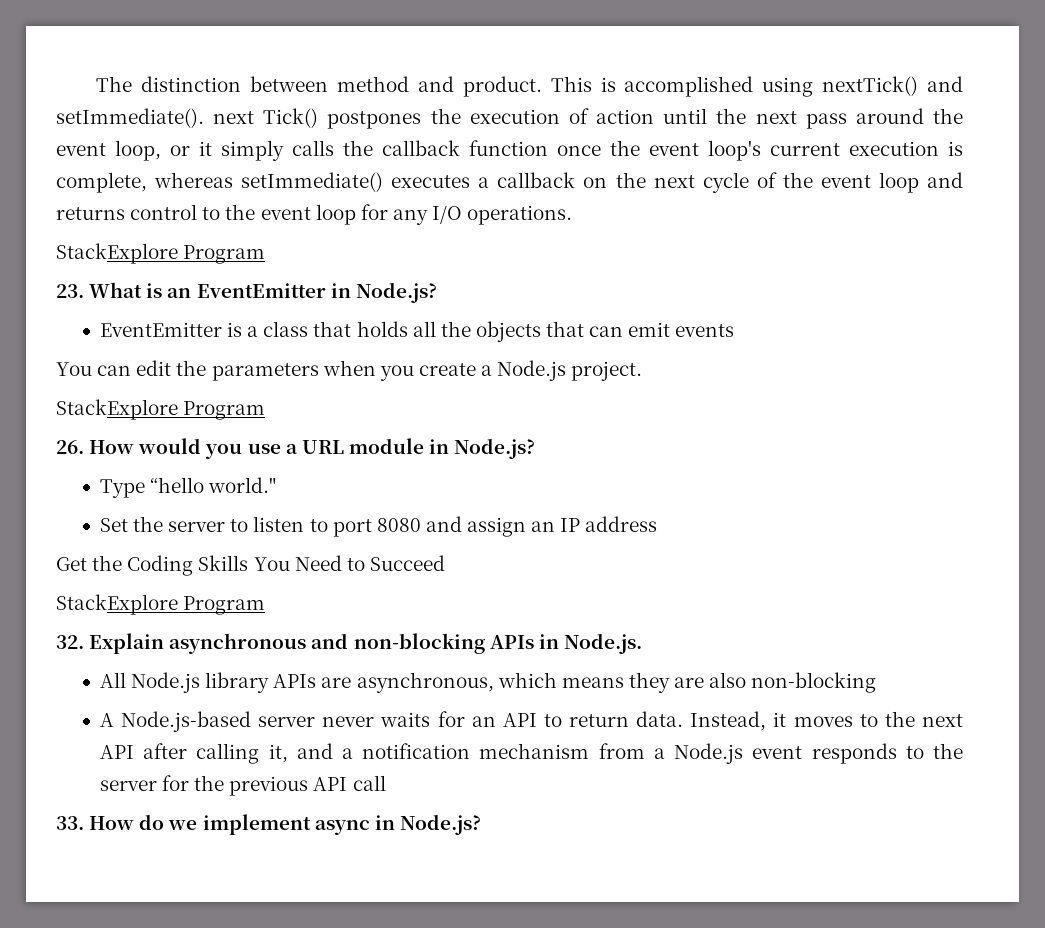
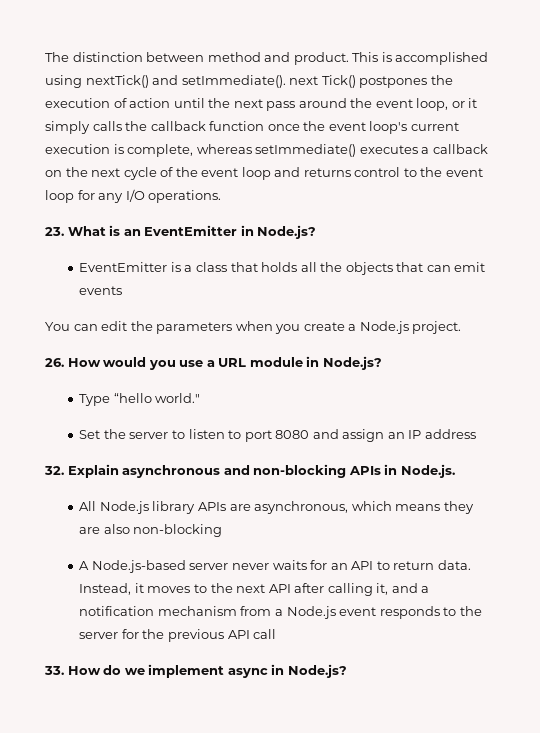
[56,243,266,264] // StackExplore Program -> (222, 196) none
[56,399,266,420] // StackExplore Program -> (462, 327) none
[56,555,445,576] [56,594,266,615] // Get the Coding Skills You Need to Succeed // StackExplore Program -> (476, 434) none

